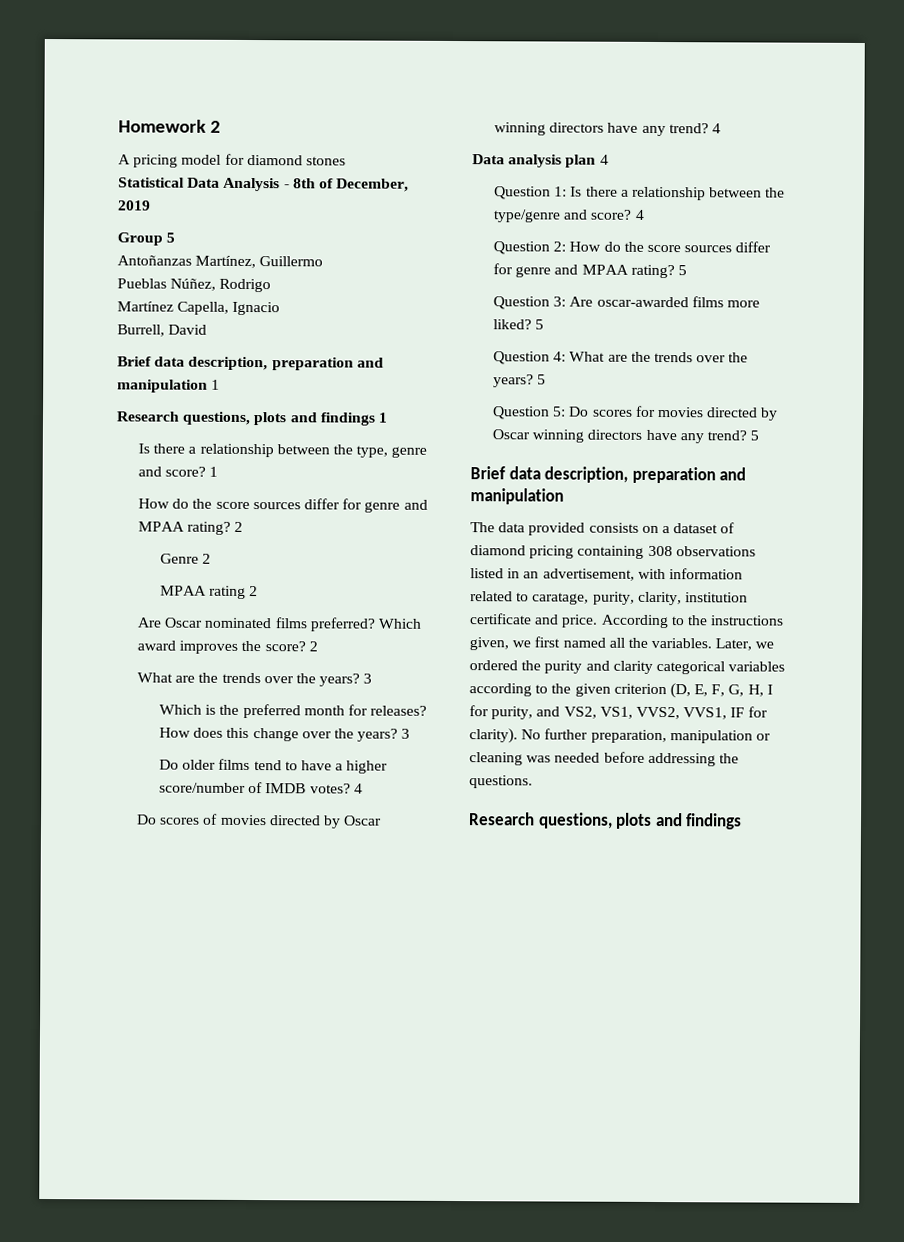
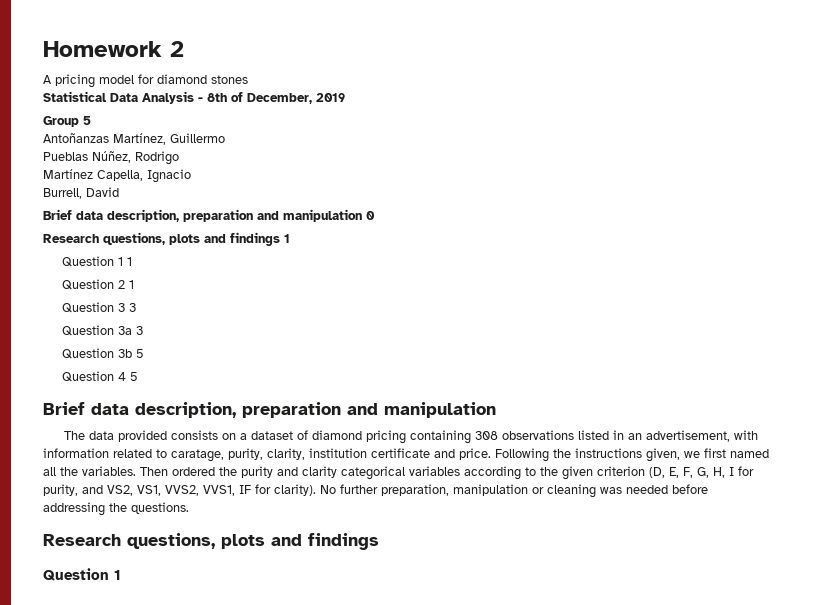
[211,379,221,390] 1 -> [366,211,375,220] 0
[138,443,428,458] [138,466,219,477] [138,498,428,513] [138,521,244,535] [160,553,212,564] [160,585,259,599] [137,617,422,632] [137,640,318,654] [137,672,373,687] [159,703,428,719] [159,727,411,742] [159,758,389,774] [159,782,363,794] [137,813,383,829] [494,122,721,137] [472,154,609,168] [494,186,786,201] [493,209,645,223] [493,241,772,255] [493,263,687,279] [493,296,760,310] [493,319,545,330] [493,351,749,365] [493,374,547,388] [492,405,779,421] [492,429,747,444] Is there a relationship between the type, genre and score? 1 // How do the score sources differ for genre and MPAA rating? 2 // Genre 2 // MPAA rating 2 // Are Oscar nominated films preferred? Which award improves the score? 2 // What are the trends over the years? 3 // Which is the preferred month for releases? How does this change over the years? 3 // Do older films tend to have a higher score/number of IMDB votes? 4 // Do scores of movies directed by Oscar winning directors have any trend? 4 // Data analysis plan 4 // Question 1: Is there a relationship between the type/genre and score? 4 // Question 2: How do the score sources differ for genre and MPAA rating? 5 // Question 3: Are oscar-awarded films more liked? 5 // Question 4: What are the trends over the years? 5 // Question 5: Do scores for movies directed by Oscar winning directors have any trend? -> [62,256,133,267] [62,279,135,290] [62,302,137,313] [62,325,144,336] [62,348,145,359] [62,371,127,382] Question 1 1 // Question 2 1 // Question 3 3 // Question 3a 3 // Question 3b 5 // Question 4
[600,614,685,629] According to -> [495,448,549,462] Following
[715,638,775,651] Later, we -> [140,467,168,476] Then
(743, 821) none -> [43,568,121,581] // Question 1

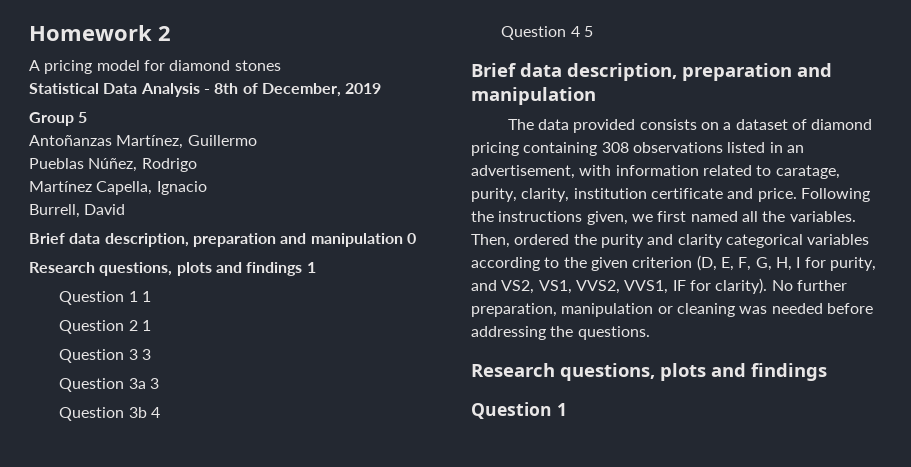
[136,349,145,358] 5 -> [150,407,160,418] 4
[140,467,168,476] Then -> [471,234,510,248] Then,

